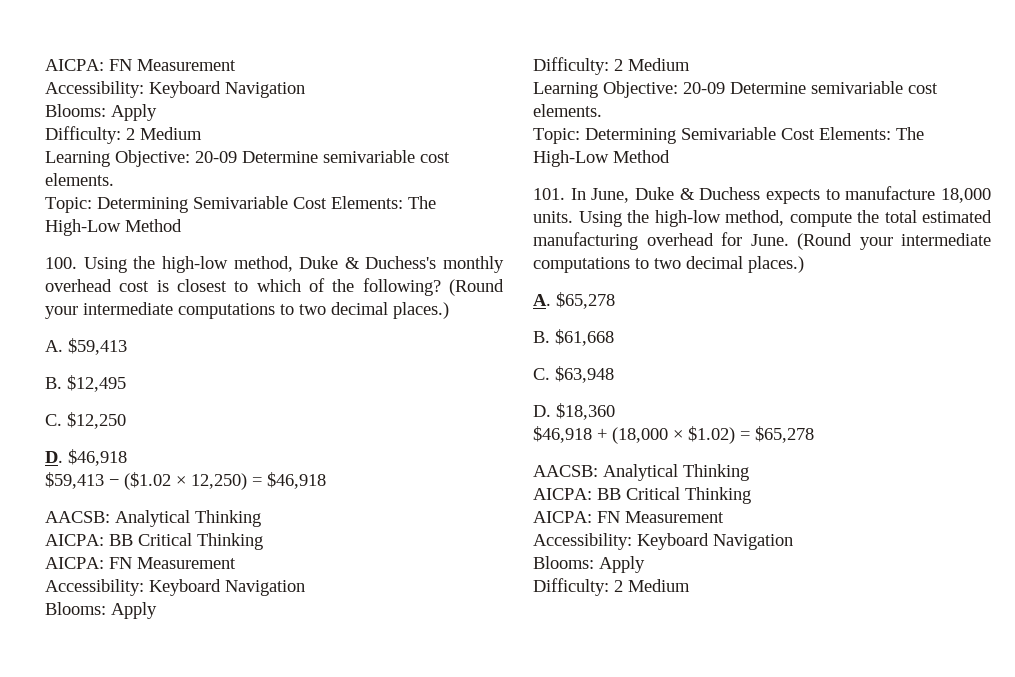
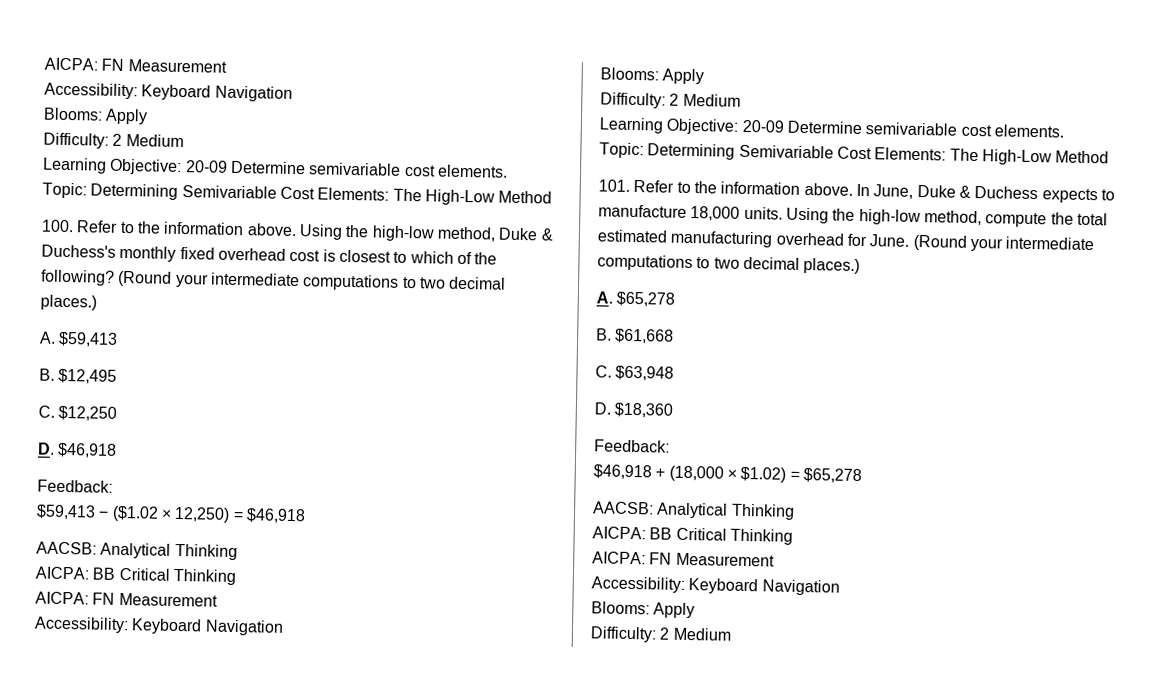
(77, 263) none -> [76,220,297,237] Refer to the information above.
(504, 264) none -> [179,246,215,260] fixed
(127, 457) none -> [37,479,113,493] // Feedback:
(565, 194) none -> [633,179,853,196] Refer to the information above.
(615, 411) none -> [594,439,670,453] // Feedback:

